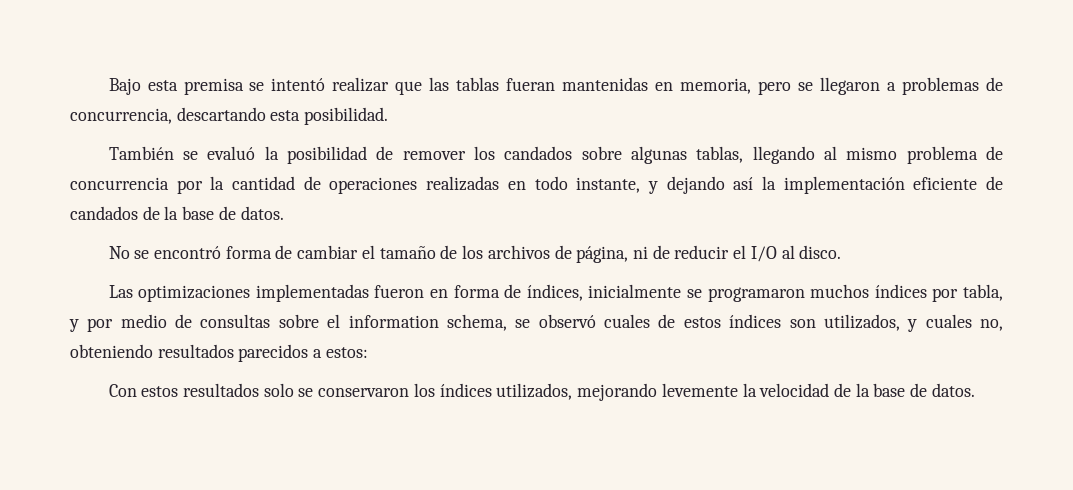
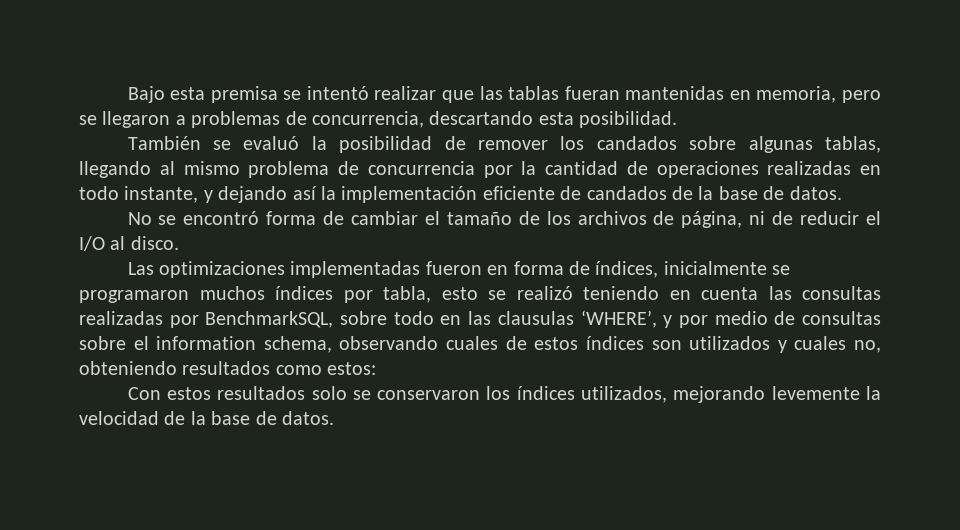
(1004, 292) none -> [441,286,881,300] [79,310,657,328] esto se realizó teniendo en cuenta las consultas realizadas por BenchmarkSQL, sobre todo en las clausulas ‘WHERE’,
[515,314,596,328] se observó -> [339,336,439,350] observando
[823,314,900,331] utilizados, -> [689,336,771,350] utilizados
[238,344,323,362] parecidos a -> [275,365,322,375] como

